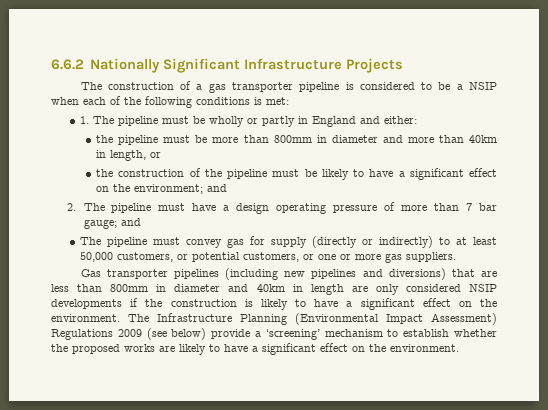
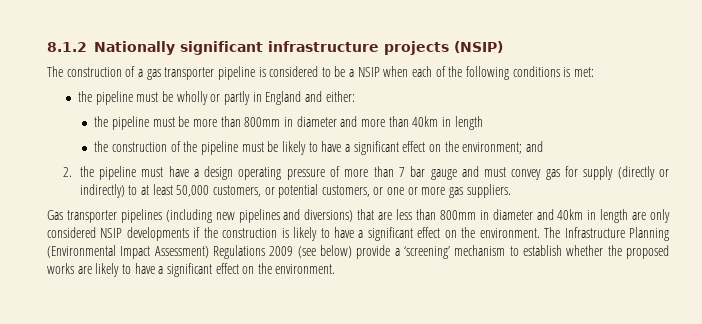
[51,58,403,73] 6.6.2 Nationally Significant Infrastructure Projects -> [47,41,503,55] 8.1.2 Nationally significant infrastructure projects (NSIP)
[79,116,114,124] 1. The -> [78,91,93,102] the
[110,150,162,161] length, or -> [454,116,483,130] length
[83,203,105,211] The -> [79,166,94,177] the
[83,218,141,229] [79,237,147,247] gauge; and // The pipeline -> [430,166,479,180] gauge and

